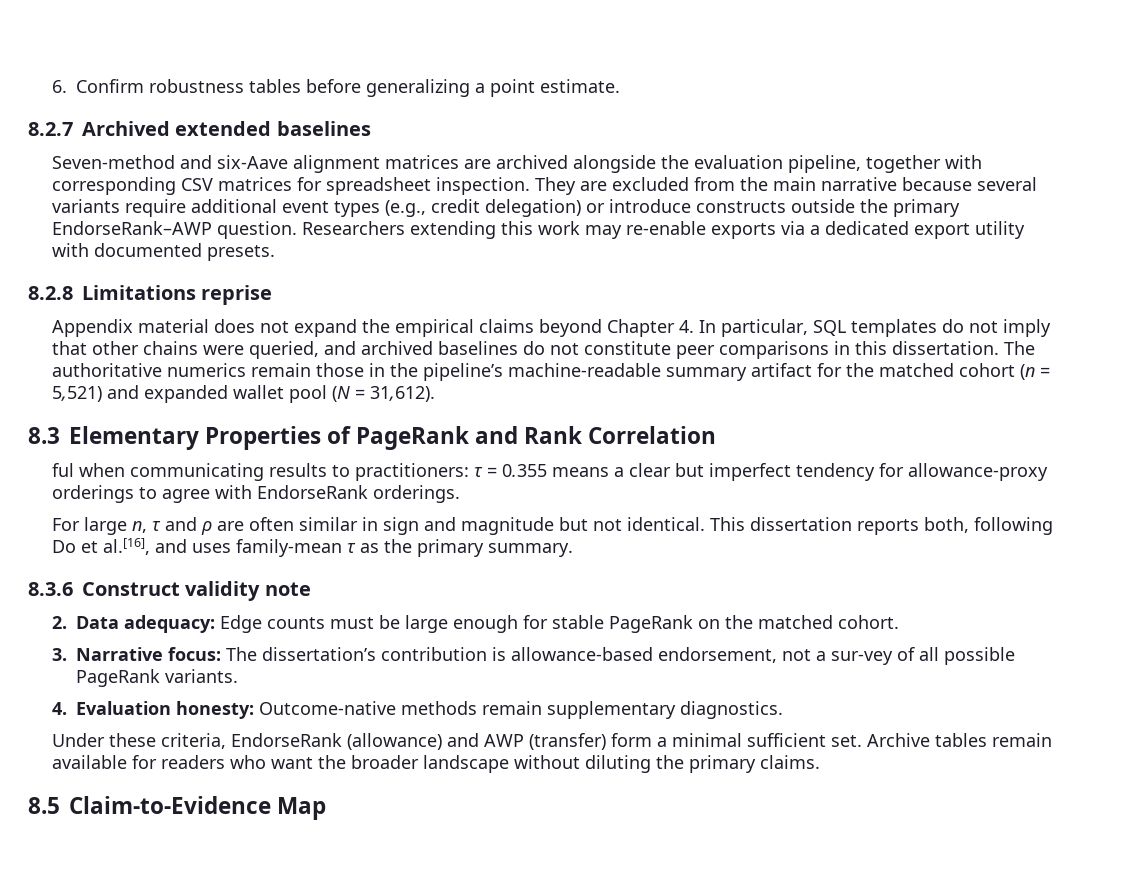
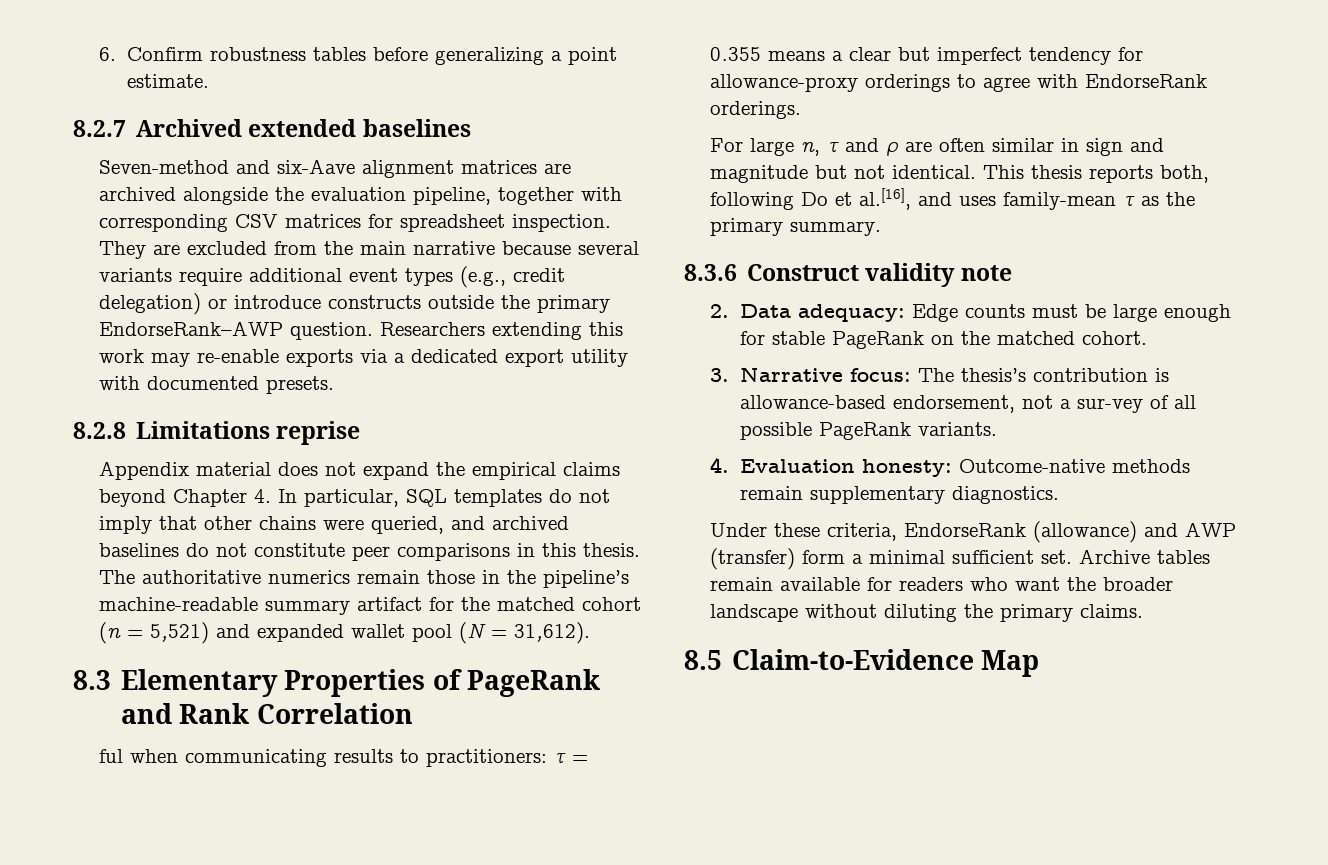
[892,341,1000,355] dissertation. -> [583,543,641,557] thesis.
[750,517,853,531] dissertation -> [1031,165,1083,179] thesis
[262,647,377,661] dissertation’s -> [960,368,1026,382] thesis’s

